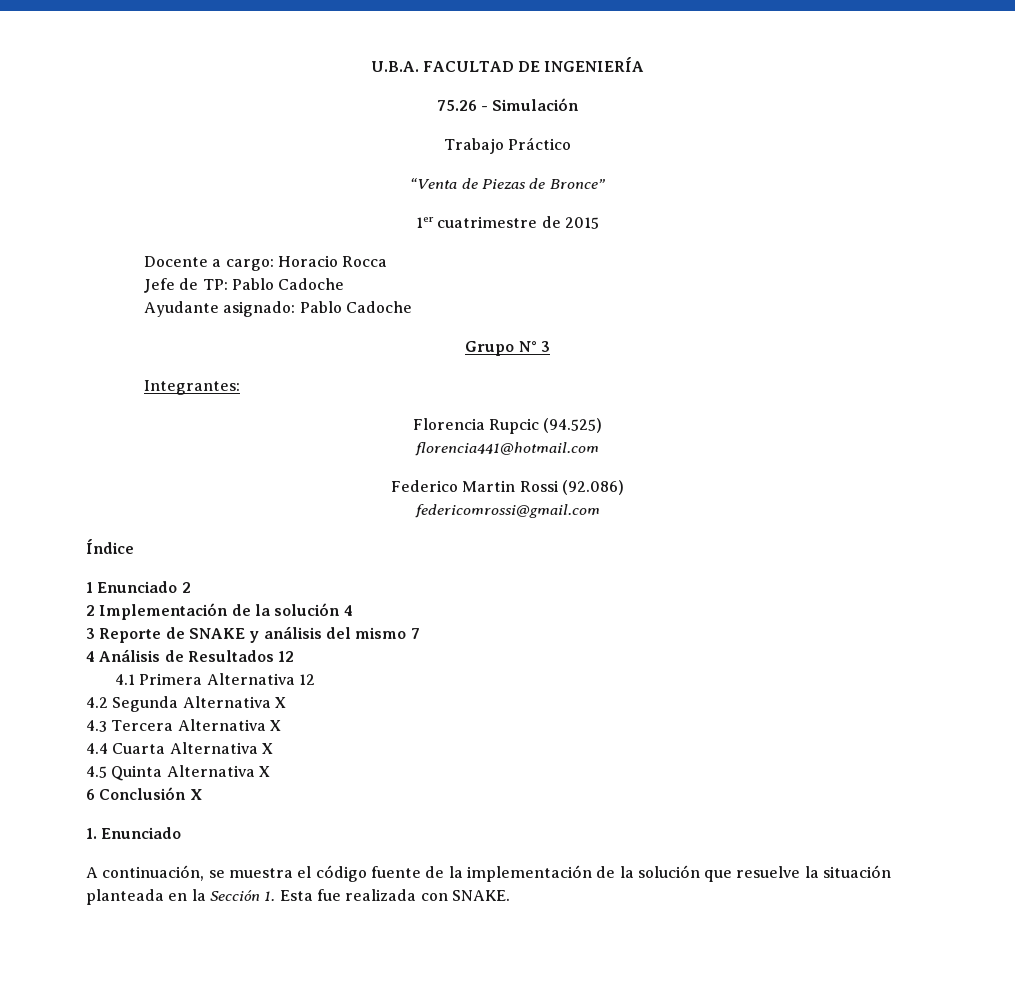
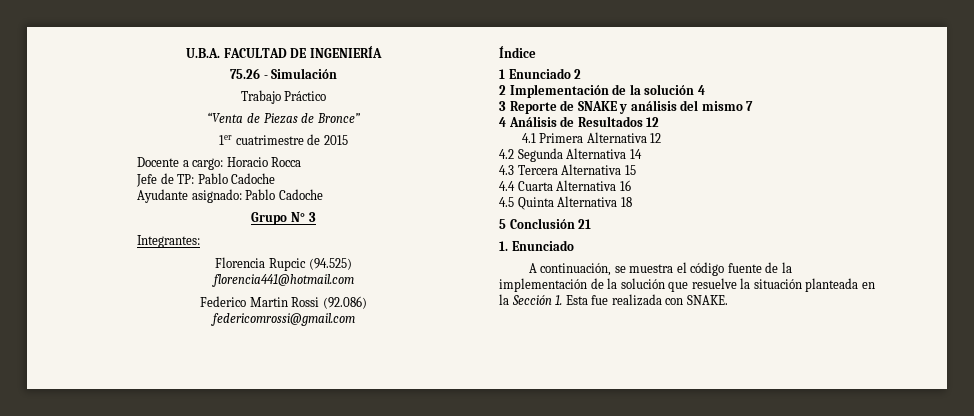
[274,697,286,708] X -> [629,149,642,159] 14
[269,720,281,731] X -> [624,165,636,175] 15
[261,743,273,754] X -> [619,180,631,191] 16
[258,766,270,777] [86,787,202,800] X // 6 Conclusión X -> [620,197,632,207] [499,218,592,229] 18 // 5 Conclusión 21

